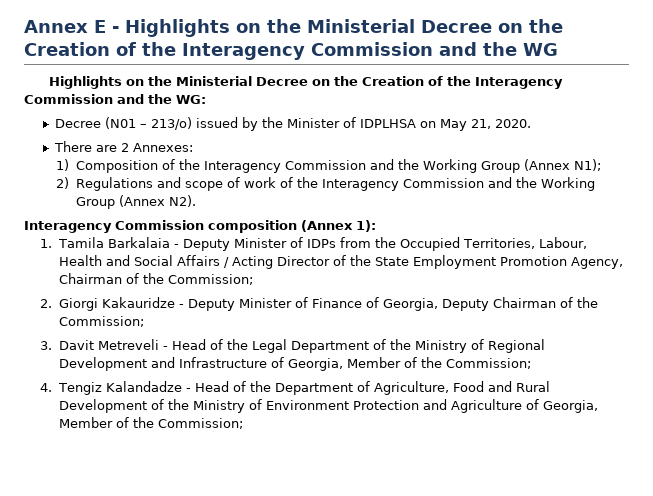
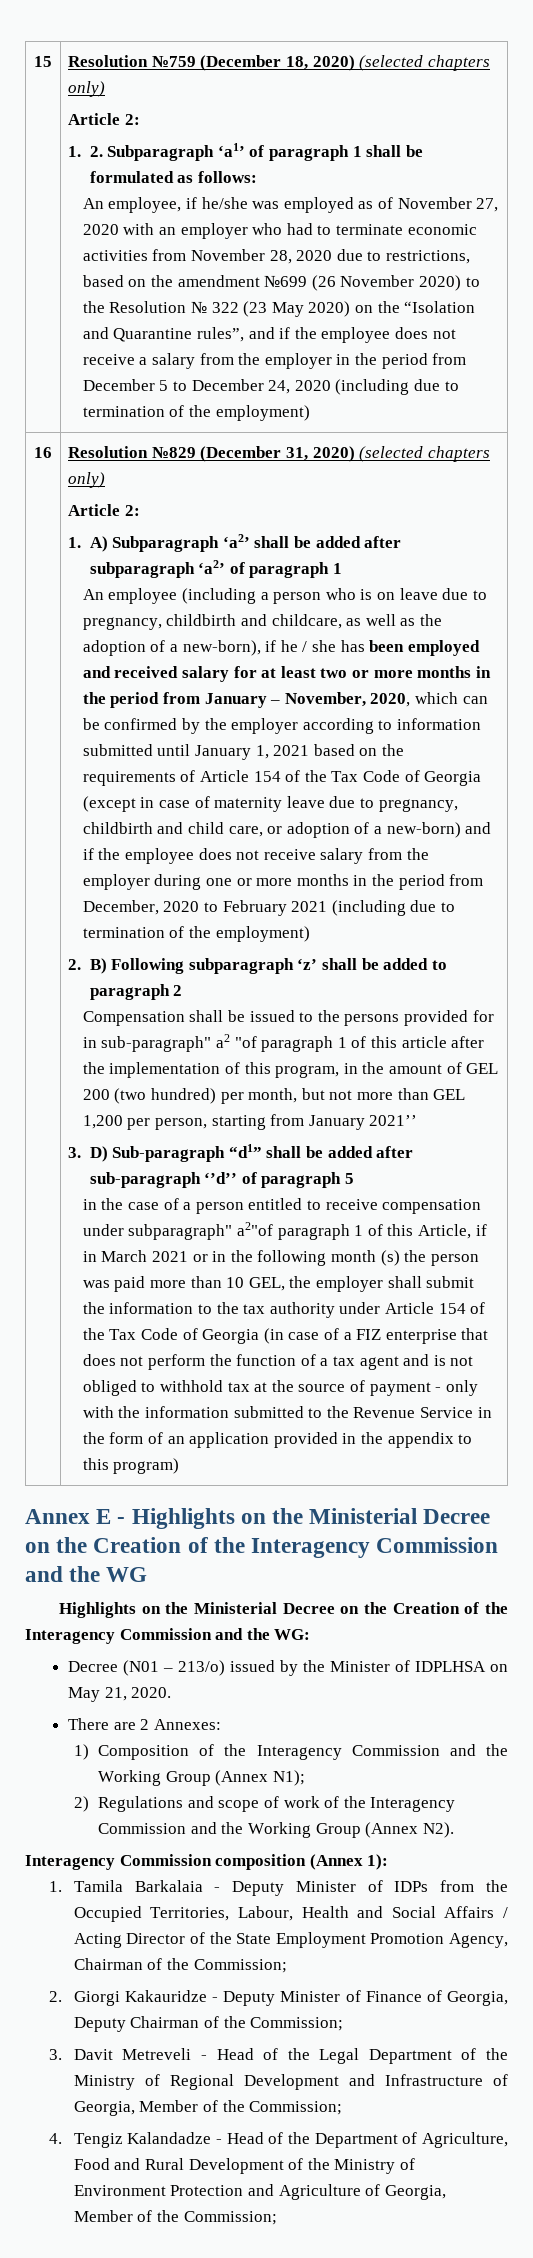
(24, 26) none -> [34,56,52,67] [68,55,490,71] [68,81,106,97] [68,113,140,125] [68,143,423,161] [89,171,257,183] [82,197,499,213] [82,223,477,239] [82,249,470,264] [82,275,480,291] [82,301,476,317] [82,327,456,343] [82,353,467,369] [82,379,459,395] [82,405,310,421] [34,447,52,458] [68,446,490,462] [68,472,106,488] [68,504,140,516] [68,534,402,552] [89,560,343,578] [82,588,487,604] [82,614,442,630] [82,640,480,656] [82,666,491,682] [82,692,488,708] [82,718,481,734] [82,744,404,760] [82,770,482,786] [82,796,458,812] [82,822,492,838] [82,848,429,864] [82,874,484,890] [82,900,455,916] [82,926,310,942] [68,958,447,974] [89,984,183,1000] [82,1010,494,1026] [82,1034,485,1052] [82,1062,499,1078] [82,1088,466,1104] [82,1114,418,1130] [68,1144,414,1162] [89,1172,355,1188] [82,1198,482,1214] [82,1222,487,1240] [82,1250,479,1266] [82,1276,475,1292] [82,1302,486,1318] [82,1328,489,1344] [82,1354,474,1370] [82,1380,478,1396] [82,1406,492,1418] [82,1432,473,1448] [82,1458,180,1474] 15 | Resolution №759 (December 18, 2020) (selected chapters only) // Article 2: // 1. 2. Subparagraph ‘a1’ of paragraph 1 shall be formulated as follows: // An employee, if he/she was employed as of November 27, 2020 with an employer who had to terminate economic activities from November 28, 2020 due to restrictions, based on the amendment №699 (26 November 2020) to the Resolution № 322 (23 May 2020) on the “Isolation and Quarantine rules”, and if the employee does not receive a salary from the employer in the period from December 5 to December 24, 2020 (including due to termination of the employment) // 16 | Resolution №829 (December 31, 2020) (selected chapters only) // Article 2: // 1. A) Subparagraph ‘a2’ shall be added after subparagraph ‘a2’ of paragraph 1 // An employee (including a person who is on leave due to pregnancy, childbirth and childcare, as well as the adoption of a new-born), if he / she has been employed and received salary for at least two or more months in the period from January – November, 2020, which can be confirmed by the employer according to information submitted until January 1, 2021 based on the requirements of Article 154 of the Tax Code of Georgia (except in case of maternity leave due to pregnancy, childbirth and child care, or adoption of a new-born) and if the employee does not receive salary from the employer during one or more months in the period from December, 2020 to February 2021 (including due to termination of the employment) // 2. B) Following subparagraph ‘z’ shall be added to paragraph 2 // Compensation shall be issued to the persons provided for in sub-paragraph" a2 "of paragraph 1 of this article after the implementation of this program, in the amount of GEL 200 (two hundred) per month, but not more than GEL 1,200 per person, starting from January 2021’’ // 3. D) Sub-paragraph “d1” shall be added after sub-paragraph ‘’d’’ of paragraph 5 // in the case of a person entitled to receive compensation under subparagraph" a2"of paragraph 1 of this Article, if in March 2021 or in the following month (s) the person was paid more than 10 GEL, the employer shall submit the information to the tax authority under Article 154 of the Tax Code of Georgia (in case of a FIZ enterprise that does not perform the function of a tax agent and is not obliged to withhold tax at the source of payment - only with the information submitted to the Revenue Service in the form of an application provided in the appendix to this program) //

